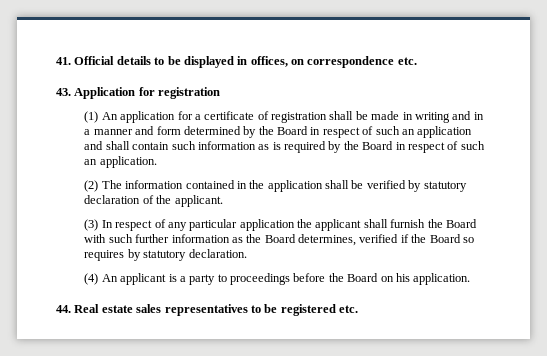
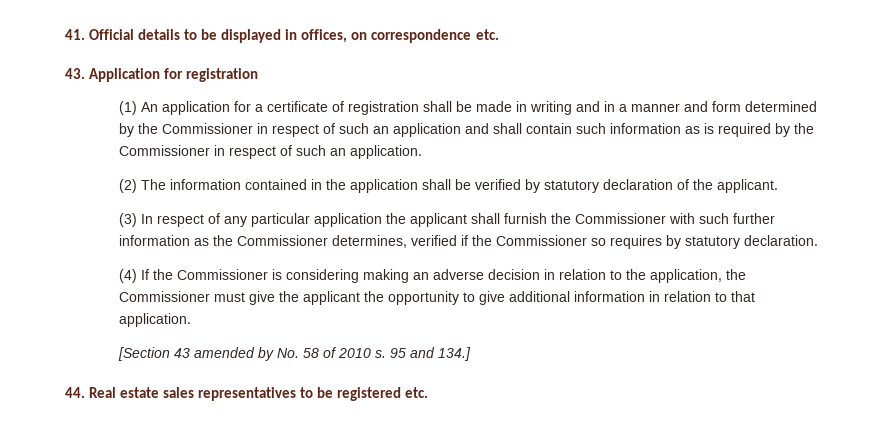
[277,126,309,135] Board -> [161,123,253,134] Commissioner
[362,141,394,150] Board -> [118,145,210,156] Commissioner
[445,219,477,228] Board -> [574,213,666,224] Commissioner
[264,234,296,243] Board -> [236,235,328,246] Commissioner
[429,234,461,243] Board -> [495,235,587,246] Commissioner
[101,273,471,285] An applicant is a party to proceedings before the Board on his application. -> [140,269,746,283] [118,291,755,305] [118,313,191,327] [117,347,471,361] If the Commissioner is considering making an adverse decision in relation to the application, the Commissioner must give the applicant the opportunity to give additional information in relation to that application. // [Section 43 amended by No. 58 of 2010 s. 95 and 134.]

